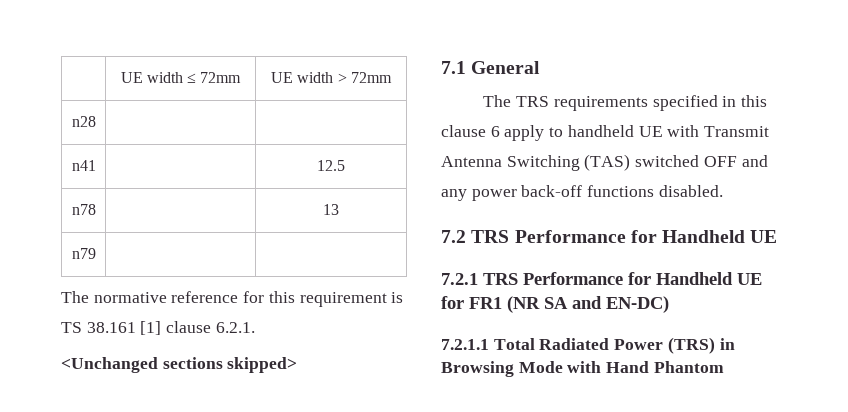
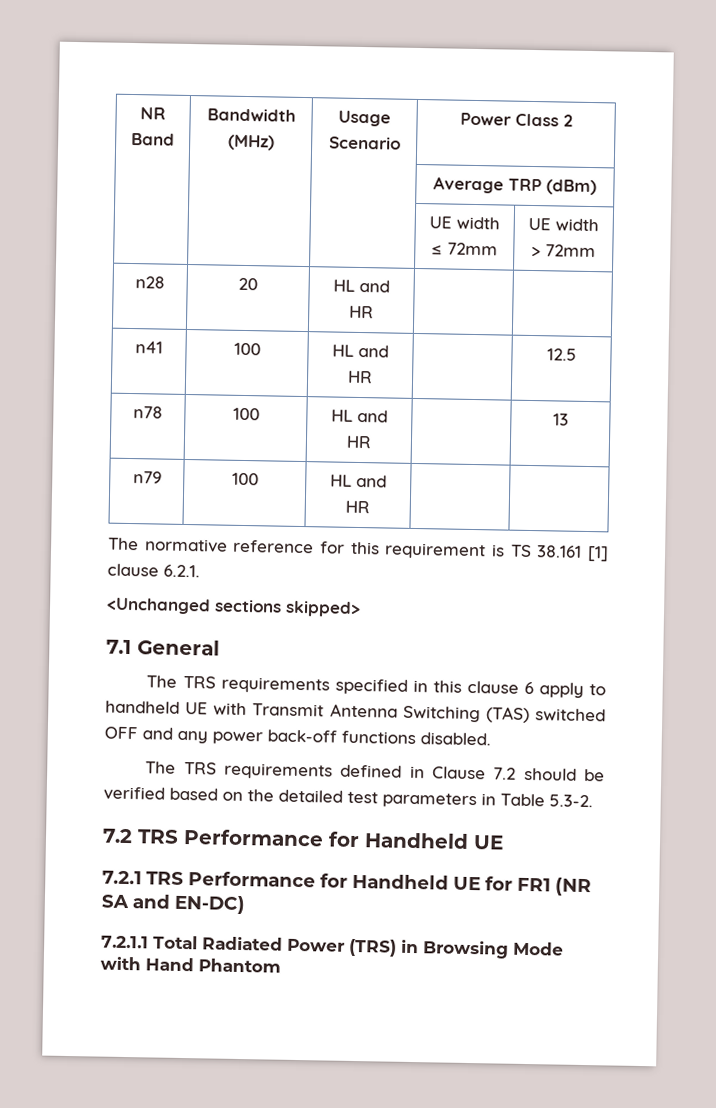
(120, 77) none -> [140,107,166,120] [131,132,175,146] [206,108,296,122] [227,134,275,151] [338,110,391,127] [328,136,401,150] [459,112,573,127] [433,176,597,196] NR Band | Bandwidth (MHz) | Usage Scenario | Power Class 2 // | | | Average TRP (dBm) // | |
[71,160,96,171] [317,160,345,171] [71,204,96,215] [323,204,339,215] [71,248,96,259] | // n41 | | 12.5 // n78 | | 13 // n79 -> [238,277,258,291] [333,279,390,293] [349,305,374,319] [135,341,163,354] [233,342,261,356] [332,344,389,358] [347,370,373,384] [546,348,577,361] [133,406,163,419] [232,407,260,421] [331,409,388,423] [346,435,372,449] [552,413,569,426] [132,471,162,484] [231,472,259,486] [330,474,387,488] [345,500,370,514] 20 | HL and HR | | // n41 | 100 | HL and HR | | 12.5 // n78 | 100 | HL and HR | | 13 // n79 | 100 | HL and HR
(723, 191) none -> [145,761,605,782] [103,786,593,809] // The TRS requirements defined in Clause 7.2 should be verified based on the detailed test parameters in Table 5.3-2.

